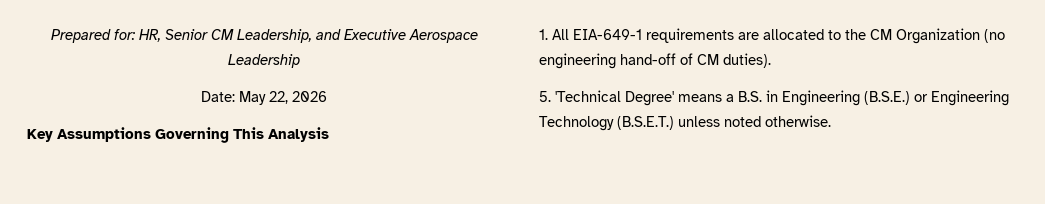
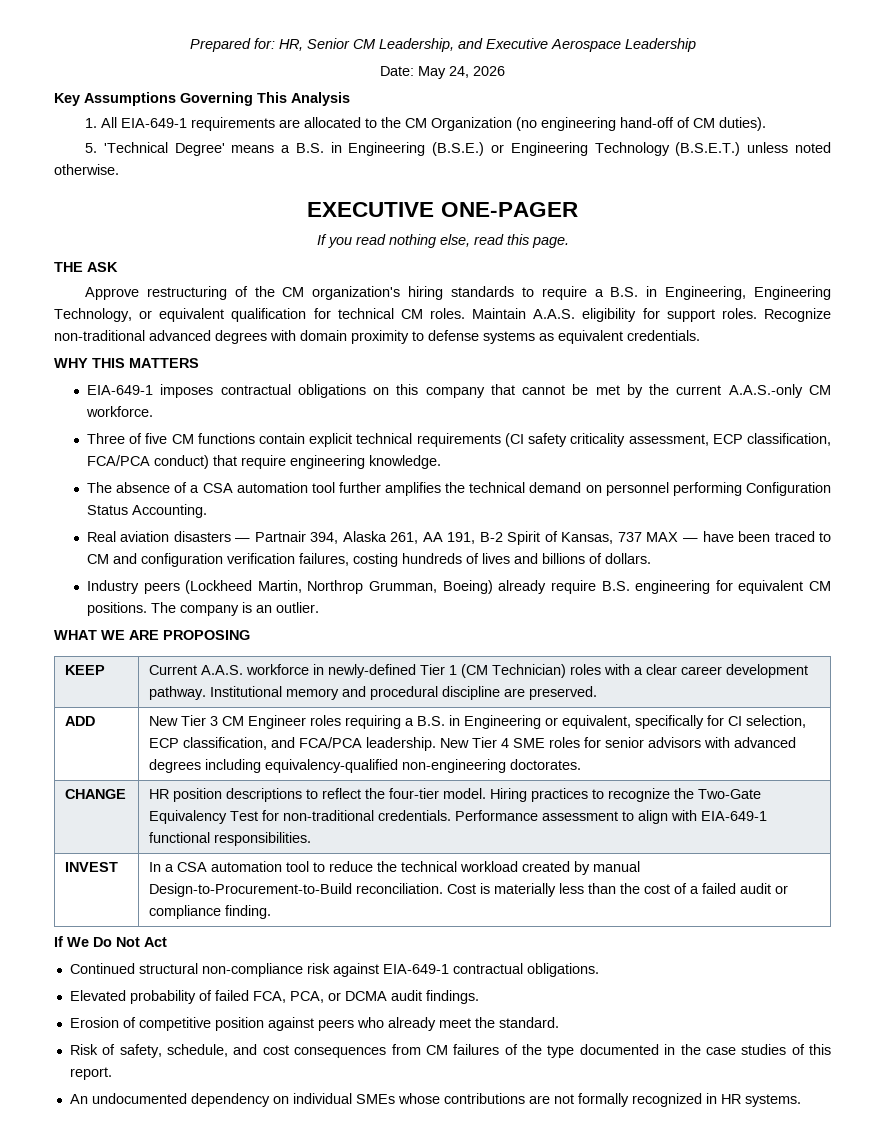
[269,91,288,104] 22, -> [449,66,469,78] 24,
(831, 121) none -> [307,202,578,217] [316,234,569,248] [54,262,118,272] [84,286,831,300] [54,308,831,322] [54,330,700,344] [54,358,199,368] [86,384,832,398] [85,406,153,417] [86,433,831,447] [86,455,441,469] [86,482,832,496] [86,504,207,518] [86,531,831,545] [86,553,651,567] [86,580,831,594] [86,602,319,616] [54,630,250,640] [65,665,106,675] [149,664,809,678] [149,686,598,700] [65,716,96,726] [149,715,807,729] [149,737,797,751] [149,759,582,773] [65,789,127,799] [149,788,762,802] [149,810,768,824] [149,832,312,846] [65,862,119,872] [149,861,641,875] [149,883,789,897] [149,905,272,919] [54,936,167,947] [69,963,599,977] [69,990,479,1004] [69,1017,559,1031] [69,1044,831,1058] [69,1067,112,1080] [69,1093,801,1107] // EXECUTIVE ONE-PAGER // If you read nothing else, read this page. // THE ASK // Approve restructuring of the CM organization's hiring standards to require a B.S. in Engineering, Engineering Technology, or equivalent qualification for technical CM roles. Maintain A.A.S. eligibility for support roles. Recognize non-traditional advanced degrees with domain proximity to defense systems as equivalent credentials. // WHY THIS MATTERS // EIA-649-1 imposes contractual obligations on this company that cannot be met by the current A.A.S.-only CM workforce. // Three of five CM functions contain explicit technical requirements (CI safety criticality assessment, ECP classification, FCA/PCA conduct) that require engineering knowledge. // The absence of a CSA automation tool further amplifies the technical demand on personnel performing Configuration Status Accounting. // Real aviation disasters — Partnair 394, Alaska 261, AA 191, B-2 Spirit of Kansas, 737 MAX — have been traced to CM and configuration verification failures, costing hundreds of lives and billions of dollars. // Industry peers (Lockheed Martin, Northrop Grumman, Boeing) already require B.S. engineering for equivalent CM positions. The company is an outlier. // WHAT WE ARE PROPOSING // KEEP | Current A.A.S. workforce in newly-defined Tier 1 (CM Technician) roles with a clear career development pathway. Institutional memory and procedural discipline are preserved. // ADD | New Tier 3 CM Engineer roles requiring a B.S. in Engineering or equivalent, specifically for CI selection, ECP classification, and FCA/PCA leadership. New Tier 4 SME roles for senior advisors with advanced degrees including equivalency-qualified non-engineering doctorates. // CHANGE | HR position descriptions to reflect the four-tier model. Hiring practices to recognize the Two-Gate Equivalency Test for non-traditional credentials. Performance assessment to align with EIA-649-1 functional responsibilities. // INVEST | In a CSA automation tool to reduce the technical workload created by manual Design-to-Procurement-to-Build reconciliation. Cost is materially less than the cost of a failed audit or compliance finding. // If We Do Not Act // Continued structural non-compliance risk against EIA-649-1 contractual obligations. // Elevated probability of failed FCA, PCA, or DCMA audit findings. // Erosion of competitive position against peers who already meet the standard. // Risk of safety, schedule, and cost consequences from CM failures of the type documented in the case studies of this report. // An undocumented dependency on individual SMEs whose contributions are not formally recognized in HR systems.

